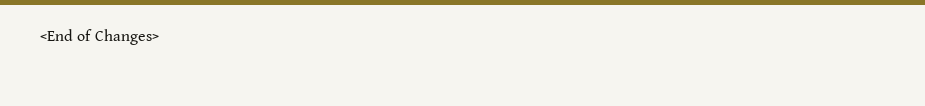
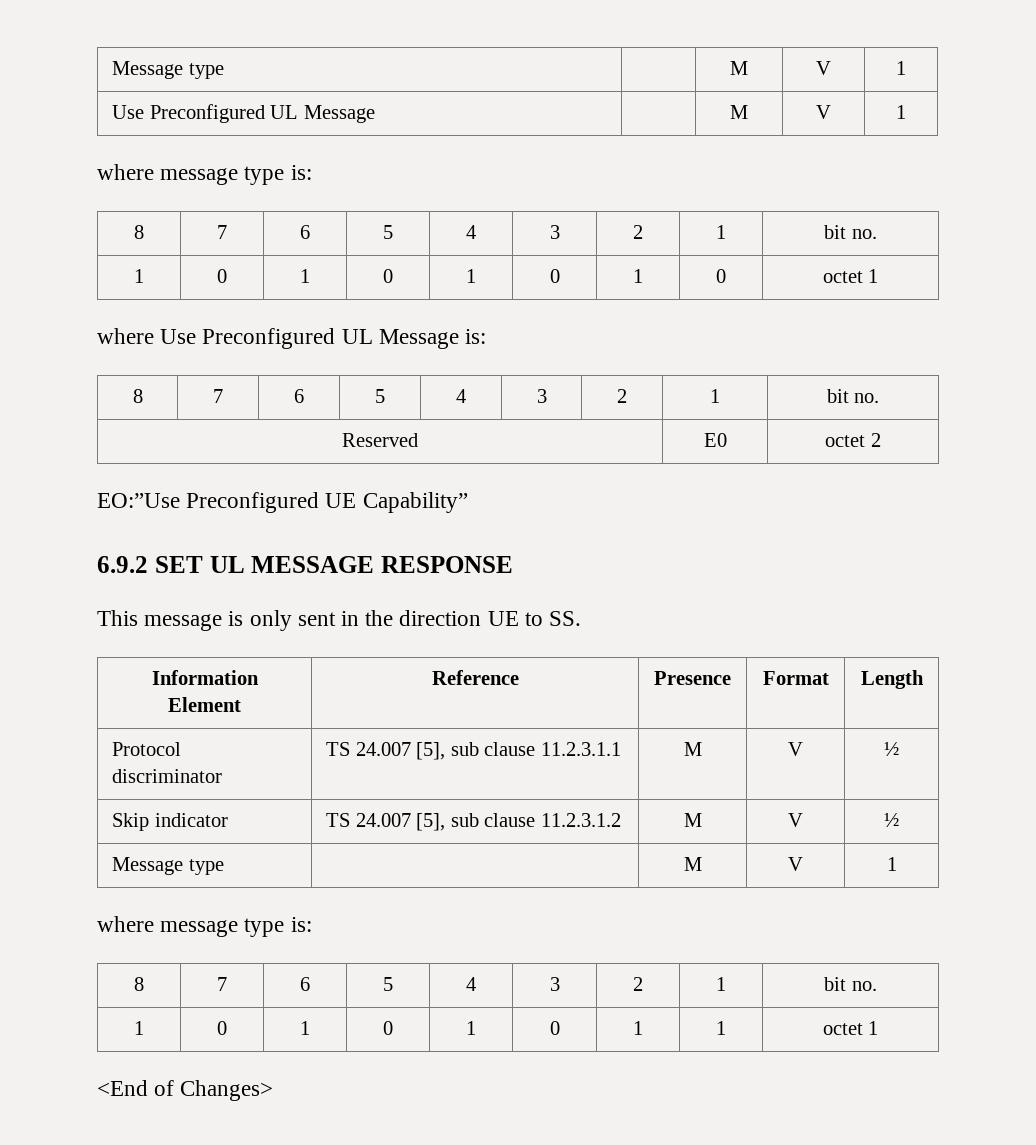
(40, 35) none -> [112,61,224,79] [730,61,748,75] [816,61,831,75] [896,61,906,75] [112,104,375,123] [730,105,748,119] [816,105,831,119] [896,105,906,119] [97,164,312,185] [134,225,144,239] [217,225,227,239] [300,225,310,239] [383,225,393,239] [466,225,476,239] [549,225,560,239] [633,225,643,239] [716,225,726,239] [824,225,877,239] [134,269,144,283] [217,269,227,283] [300,269,310,283] [383,269,393,283] [466,269,476,283] [549,269,560,283] [633,269,643,283] [716,269,726,283] [822,269,879,283] [97,328,487,349] [132,389,143,403] [213,389,223,403] [294,389,304,403] [375,389,385,403] [456,389,466,403] [536,389,547,403] [617,389,627,403] [710,389,720,403] [826,389,880,403] [342,433,418,447] [703,433,727,447] [825,433,881,447] [97,492,468,513] [97,556,513,573] [97,610,582,631] [151,670,259,685] [168,697,241,712] [431,670,519,685] [654,671,731,685] [762,671,829,685] [860,670,924,689] [112,742,182,756] [112,769,223,783] [326,742,621,760] [683,742,702,756] [788,742,803,756] [884,742,899,756] [112,813,228,831] [326,813,621,831] [683,813,702,827] [788,813,803,827] [884,813,899,827] [112,857,224,875] [683,857,702,871] [788,857,803,871] [886,857,897,871] [97,916,312,937] [134,977,144,991] [217,977,227,991] [300,977,310,991] [383,977,393,991] [466,977,476,991] [549,977,560,991] [633,977,643,991] [716,977,726,991] [824,977,877,991] [134,1021,144,1035] [217,1021,227,1035] [300,1021,310,1035] [383,1021,393,1035] [466,1021,476,1035] [549,1021,560,1035] [633,1021,643,1035] [716,1021,726,1035] [822,1021,879,1035] Message type | | M | V | 1 // Use Preconfigured UL Message | | M | V | 1 // where message type is: // 8 | 7 | 6 | 5 | 4 | 3 | 2 | 1 | bit no. // 1 | 0 | 1 | 0 | 1 | 0 | 1 | 0 | octet 1 // where Use Preconfigured UL Message is: // 8 | 7 | 6 | 5 | 4 | 3 | 2 | 1 | bit no. // Reserved | E0 | octet 2 // EO:”Use Preconfigured UE Capability” // 6.9.2 SET UL MESSAGE RESPONSE // This message is only sent in the direction UE to SS. // Information Element | Reference | Presence | Format | Length // Protocol discriminator | TS 24.007 [5], sub clause 11.2.3.1.1 | M | V | ½ // Skip indicator | TS 24.007 [5], sub clause 11.2.3.1.2 | M | V | ½ // Message type | | M | V | 1 // where message type is: // 8 | 7 | 6 | 5 | 4 | 3 | 2 | 1 | bit no. // 1 | 0 | 1 | 0 | 1 | 0 | 1 | 1 | octet 1 //

